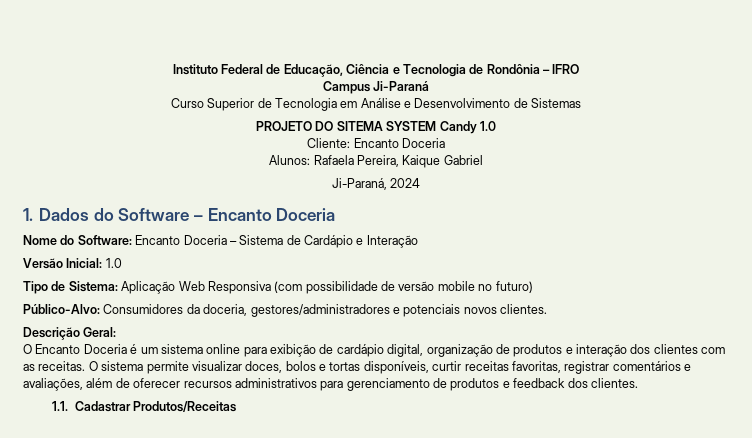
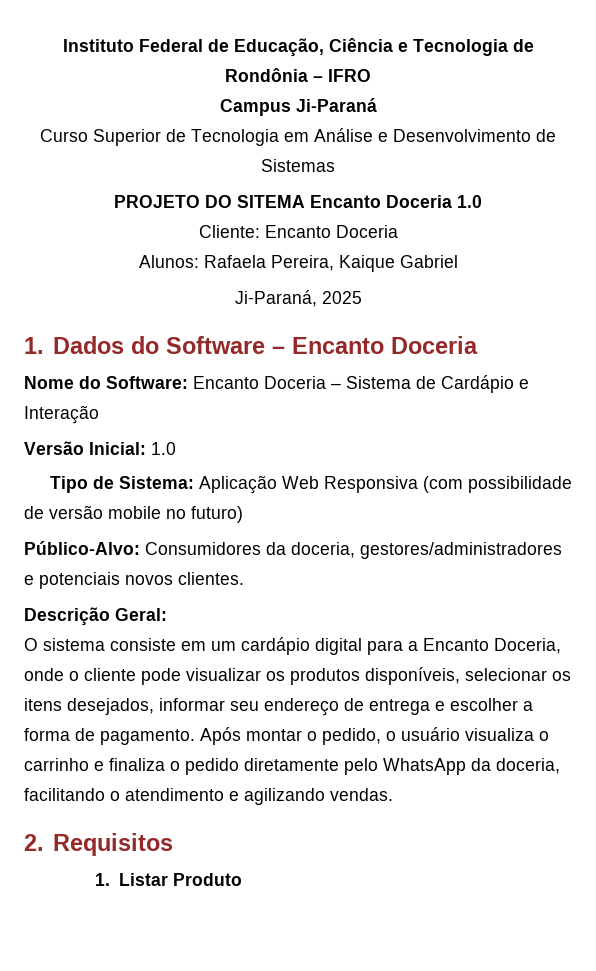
[386,121,477,134] SYSTEM Candy -> [310,195,452,208] Encanto Doceria
[390,178,421,188] 2024 -> [321,291,362,304] 2025
[35,344,726,357] [23,361,691,374] [23,378,638,391] [52,401,236,412] Encanto Doceria é um sistema online para exibição de cardápio digital, organização de produtos e interação dos clientes com as receitas. O sistema permite visualizar doces, bolos e tortas disponíveis, curtir receitas favoritas, registrar comentários e avaliações, além de oferecer recursos administrativos para gerenciamento de produtos e feedback dos clientes. // 1.1. Cadastrar Produtos/Receitas -> [43,637,561,655] [24,667,571,685] [24,698,533,716] [24,727,549,745] [24,758,560,775] [24,788,393,805] [24,833,173,856] [95,873,242,886] sistema consiste em um cardápio digital para a Encanto Doceria, onde o cliente pode visualizar os produtos disponíveis, selecionar os itens desejados, informar seu endereço de entrega e escolher a forma de pagamento. Após montar o pedido, o usuário visualiza o carrinho e finaliza o pedido diretamente pelo WhatsApp da doceria, facilitando o atendimento e agilizando vendas. // 2. Requisitos // 1. Listar Produto

